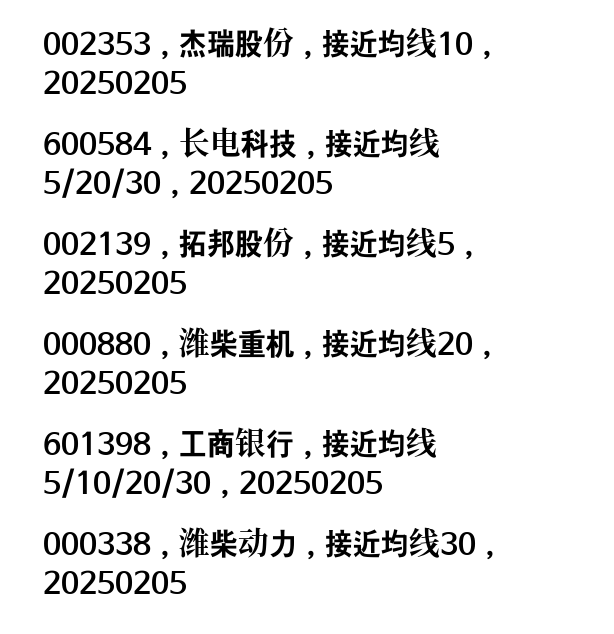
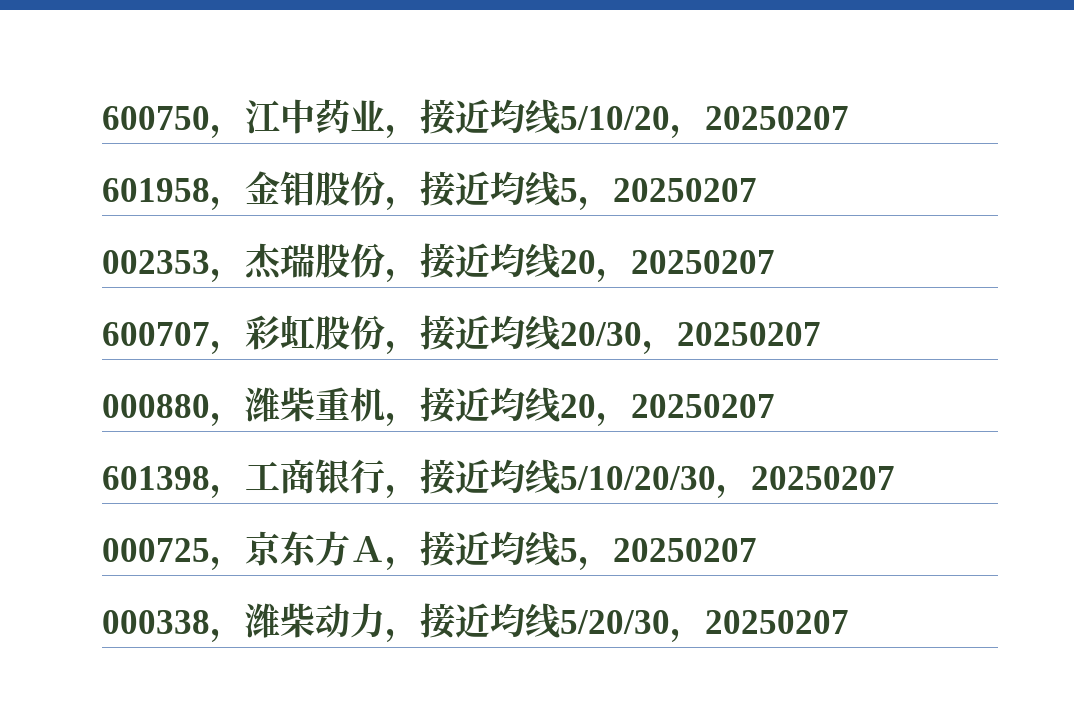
(43, 43) none -> [102,99,849,139] [102,171,757,211] 600750，江中药业，接近均线5/10/20，20250207 // 601958，金钼股份，接近均线5，20250207 //
[437,31,501,60] [43,70,187,94] [43,127,440,160] [43,168,333,199] [43,227,483,260] [43,270,187,294] 10，20250205 // 600584，长电科技，接近均线5/20/30，20250205 // 002139，拓邦股份，接近均线5，20250205 -> [560,250,775,283] [102,315,821,355] 20，20250207 // 600707，彩虹股份，接近均线20/30，20250207
[43,370,187,394] 20250205 -> [631,394,775,418] 20250207
[239,470,383,494] 20250205 -> [751,466,895,490] [102,531,757,571] 20250207 // 000725，京东方Ａ，接近均线5，20250207
[440,532,504,560] [43,570,187,594] 30，20250205 -> [560,610,849,643] 5/20/30，20250207

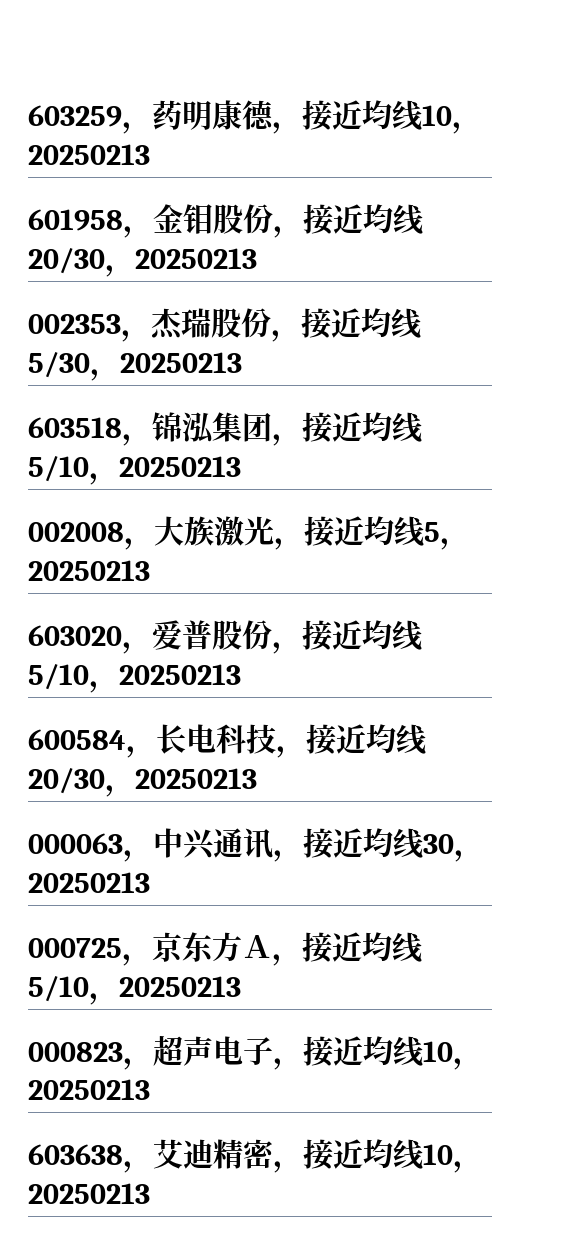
[102,99,849,139] 600750，江中药业，接近均线5/10/20，20250207 -> [28,100,482,134] [28,144,150,165] 603259，药明康德，接近均线10，20250213
[560,178,757,211] 5，20250207 -> [28,248,257,277] 20/30，20250213
[560,250,775,283] [102,315,821,355] [102,387,775,427] [102,459,895,499] 20，20250207 // 600707，彩虹股份，接近均线20/30，20250207 // 000880，潍柴重机，接近均线20，20250207 // 601398，工商银行，接近均线5/10/20/30，20250207 -> [28,352,242,381] [28,412,422,446] [28,456,241,485] [28,516,470,550] [28,560,150,581] [28,620,422,654] [28,664,241,693] [28,724,426,758] [28,768,257,797] [28,828,484,862] [28,872,150,893] 5/30，20250213 // 603518，锦泓集团，接近均线5/10，20250213 // 002008，大族激光，接近均线5，20250213 // 603020，爱普股份，接近均线5/10，20250213 // 600584，长电科技，接近均线20/30，20250213 // 000063，中兴通讯，接近均线30，20250213
[560,538,757,571] [102,603,849,643] 5，20250207 // 000338，潍柴动力，接近均线5/20/30，20250207 -> [28,976,241,1005] [28,1035,483,1070] [28,1079,150,1100] [28,1139,483,1173] [28,1183,150,1204] 5/10，20250213 // 000823，超声电子，接近均线10，20250213 // 603638，艾迪精密，接近均线10，20250213

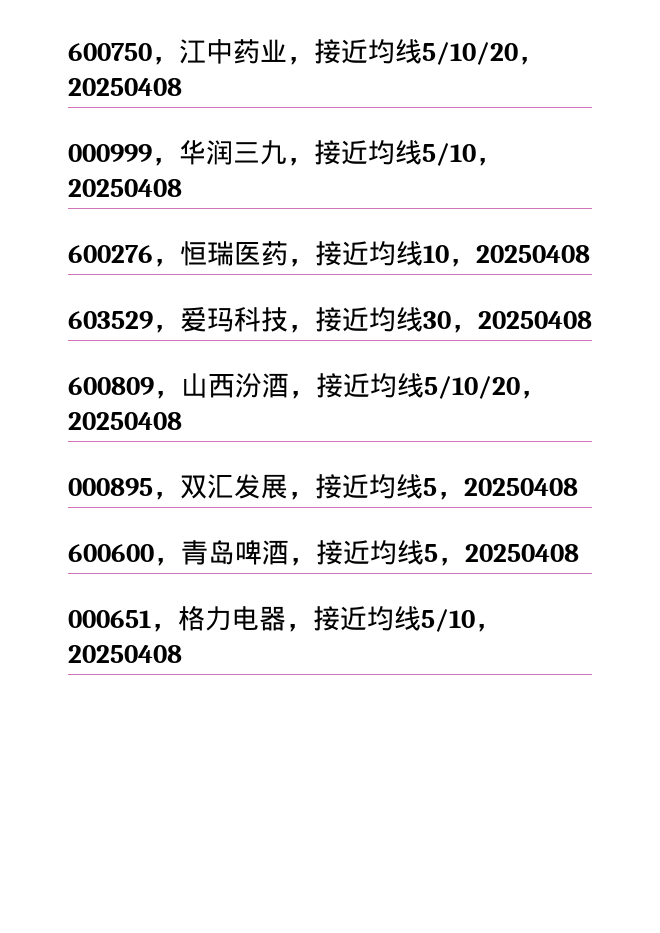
[28,100,482,134] [28,144,150,165] [28,204,423,238] [28,248,257,277] [28,308,421,342] [28,352,242,381] [28,412,422,446] [28,456,241,485] [28,516,470,550] [28,560,150,581] [28,620,422,654] [28,664,241,693] [28,724,426,758] [28,768,257,797] [28,828,484,862] [28,872,150,893] [28,932,422,966] [28,976,241,1005] [28,1035,483,1070] [28,1079,150,1100] [28,1139,483,1173] [28,1183,150,1204] 603259，药明康德，接近均线10，20250213 // 601958，金钼股份，接近均线20/30，20250213 // 002353，杰瑞股份，接近均线5/30，20250213 // 603518，锦泓集团，接近均线5/10，20250213 // 002008，大族激光，接近均线5，20250213 // 603020，爱普股份，接近均线5/10，20250213 // 600584，长电科技，接近均线20/30，20250213 // 000063，中兴通讯，接近均线30，20250213 // 000725，京东方Ａ，接近均线5/10，20250213 // 000823，超声电子，接近均线10，20250213 // 603638，艾迪精密，接近均线10，20250213 -> [68,39,545,65] [68,78,182,96] [68,140,503,166] [68,179,182,197] [68,241,590,267] [68,307,592,333] [68,373,547,399] [68,412,182,430] [68,474,578,500] [68,540,579,566] [68,606,502,632] [68,645,182,663] 600750，江中药业，接近均线5/10/20，20250408 // 000999，华润三九，接近均线5/10，20250408 // 600276，恒瑞医药，接近均线10，20250408 // 603529，爱玛科技，接近均线30，20250408 // 600809，山西汾酒，接近均线5/10/20，20250408 // 000895，双汇发展，接近均线5，20250408 // 600600，青岛啤酒，接近均线5，20250408 // 000651，格力电器，接近均线5/10，20250408

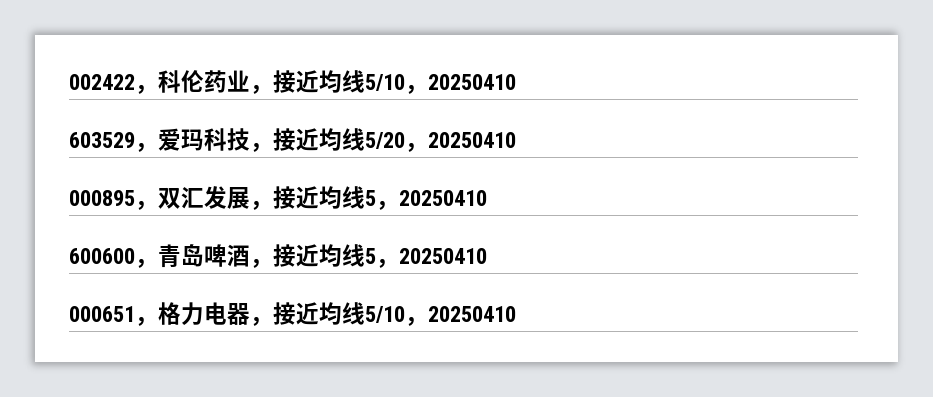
[68,39,233,65] 600750，江中 -> [69,70,204,94] 002422，科伦
[422,42,545,65] [68,78,182,96] [68,140,503,166] [68,179,182,197] [68,241,590,267] 5/10/20，20250408 // 000999，华润三九，接近均线5/10，20250408 // 600276，恒瑞医药，接近均线10，20250408 -> [365,74,516,94] 5/10，20250410
[423,311,592,333] [68,373,547,399] [68,412,182,430] 30，20250408 // 600809，山西汾酒，接近均线5/10/20，20250408 -> [365,132,516,152] 5/20，20250410
[464,478,578,496] 20250408 -> [399,190,487,206] 20250410
[465,544,579,562] 20250408 -> [399,248,487,264] 20250410
[68,645,182,663] 20250408 -> [428,306,516,322] 20250410

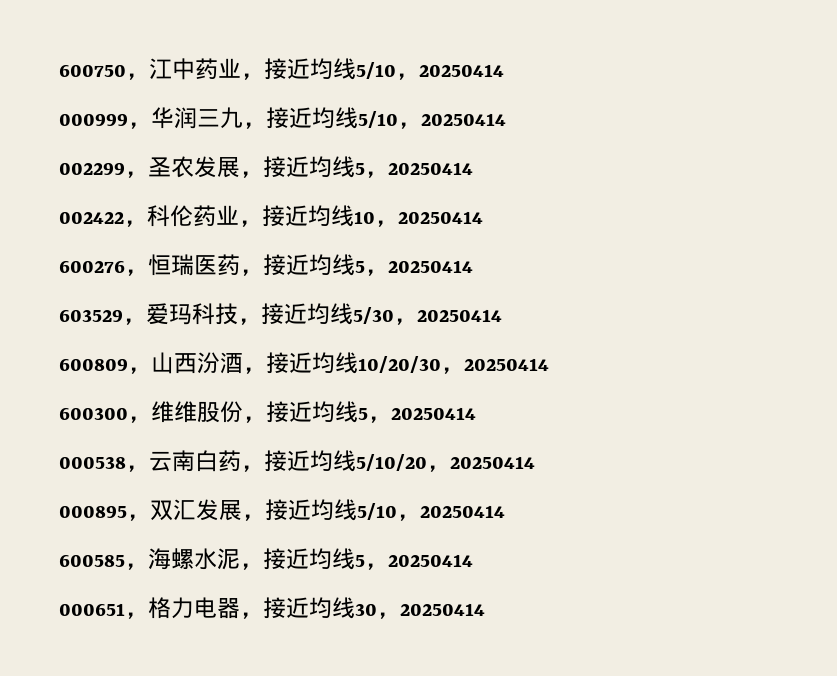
(69, 82) none -> [59,58,504,80] [59,107,506,129] [59,156,473,178] 600750，江中药业，接近均线5/10，20250414 // 000999，华润三九，接近均线5/10，20250414 // 002299，圣农发展，接近均线5，20250414 //
[365,74,516,94] 5/10，20250410 -> [354,211,483,227] [59,254,473,276] 10，20250414 // 600276，恒瑞医药，接近均线5，20250414
[365,132,516,152] 5/20，20250410 -> [353,307,502,325] [59,352,549,374] [59,401,476,423] [59,450,535,472] 5/30，20250414 // 600809，山西汾酒，接近均线10/20/30，20250414 // 600300，维维股份，接近均线5，20250414 // 000538，云南白药，接近均线5/10/20，20250414
[365,190,487,210] [69,244,487,268] 5，20250410 // 600600，青岛啤酒，接近均线5，20250410 -> [357,503,505,521] [59,548,473,570] 5/10，20250414 // 600585，海螺水泥，接近均线5，20250414
[365,306,516,326] 5/10，20250410 -> [355,603,485,619] 30，20250414

